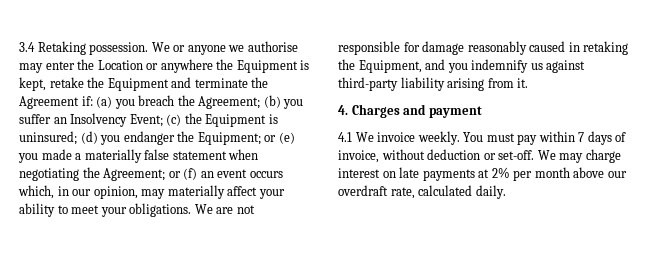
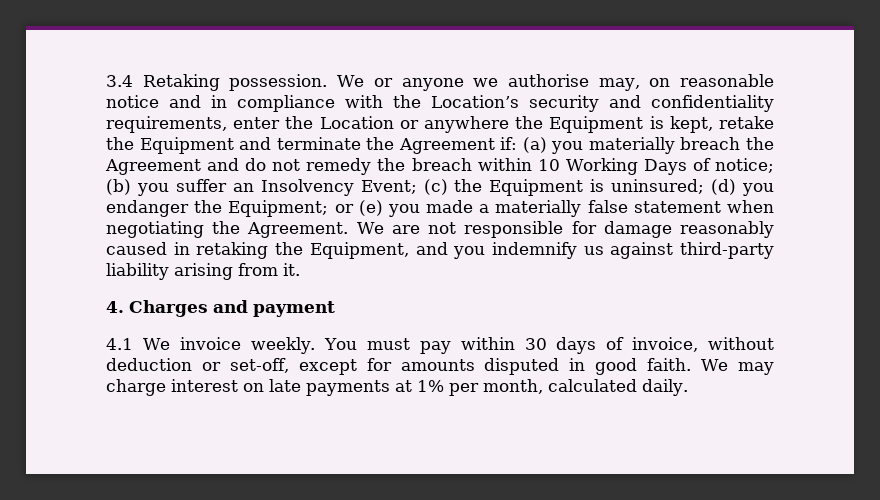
[19,63,43,73] may -> [598,74,774,91] [106,95,774,112] [106,116,227,133] may, on reasonable notice and in compliance with the Location’s security and confidentiality requirements,
(135, 104) none -> [588,137,675,154] materially
[198,96,261,109] Agreement; -> [105,158,774,175] Agreement and do not remedy the breach within 10 Working Days of notice;
[103,168,283,181] [18,185,285,199] [19,203,192,217] Agreement; or (f) an event occurs which, in our opinion, may materially affect your ability to meet your obligations. -> [247,222,349,238] Agreement.
[578,132,585,142] 7 -> [524,338,547,350] 30
[498,150,535,160] set-off. -> [229,358,692,375] set-off, except for amounts disputed in good faith.
[491,167,627,181] [338,185,415,199] 2% per month above our overdraft rate, -> [417,379,543,396] 1% per month,

